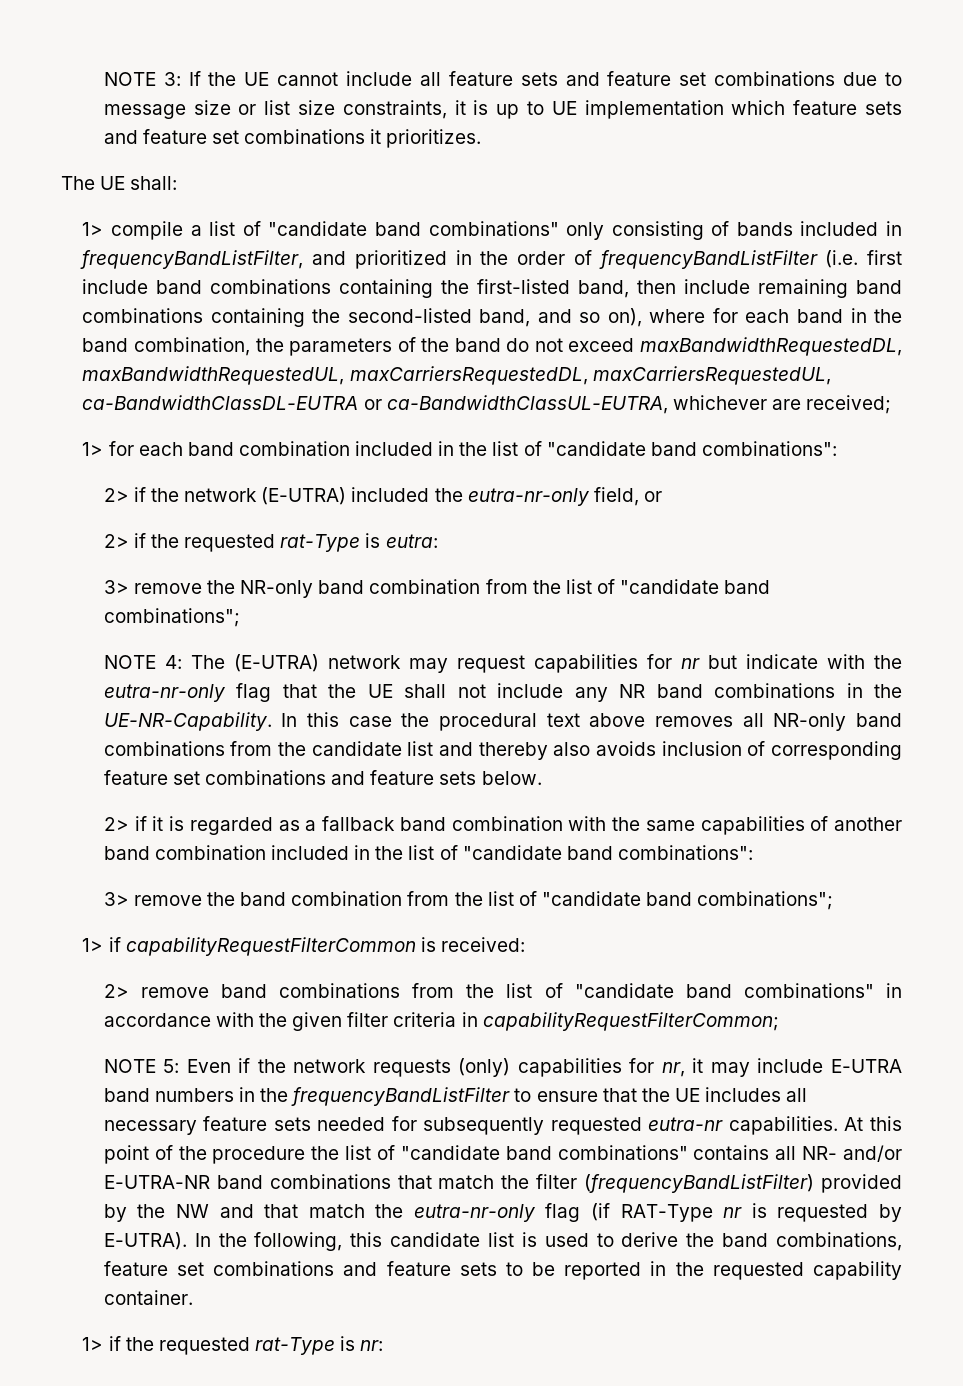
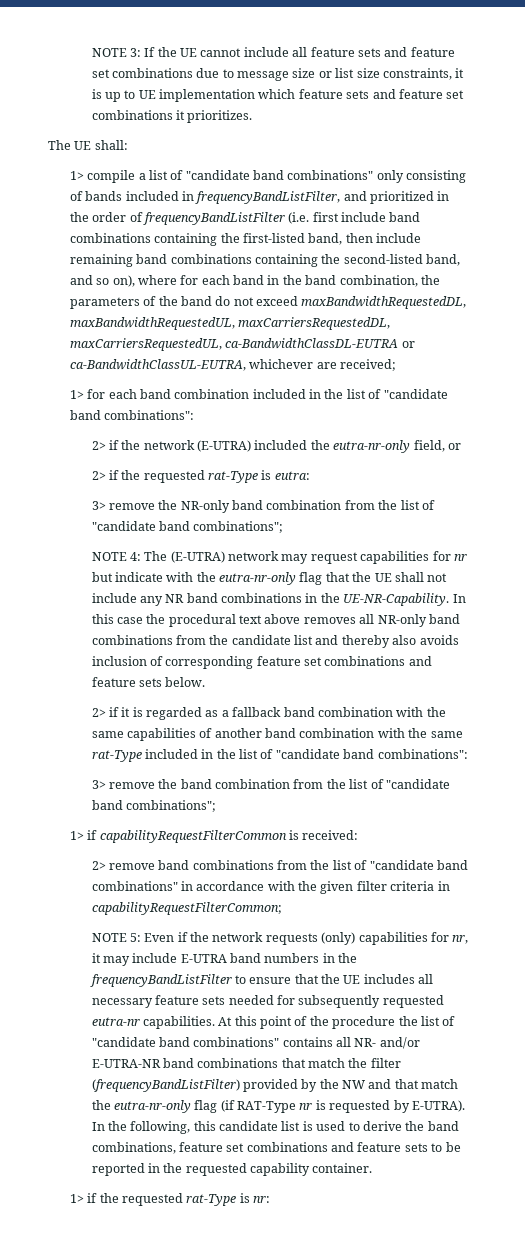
(266, 852) none -> [377,728,463,738] [91,750,142,762] with the same rat-Type

